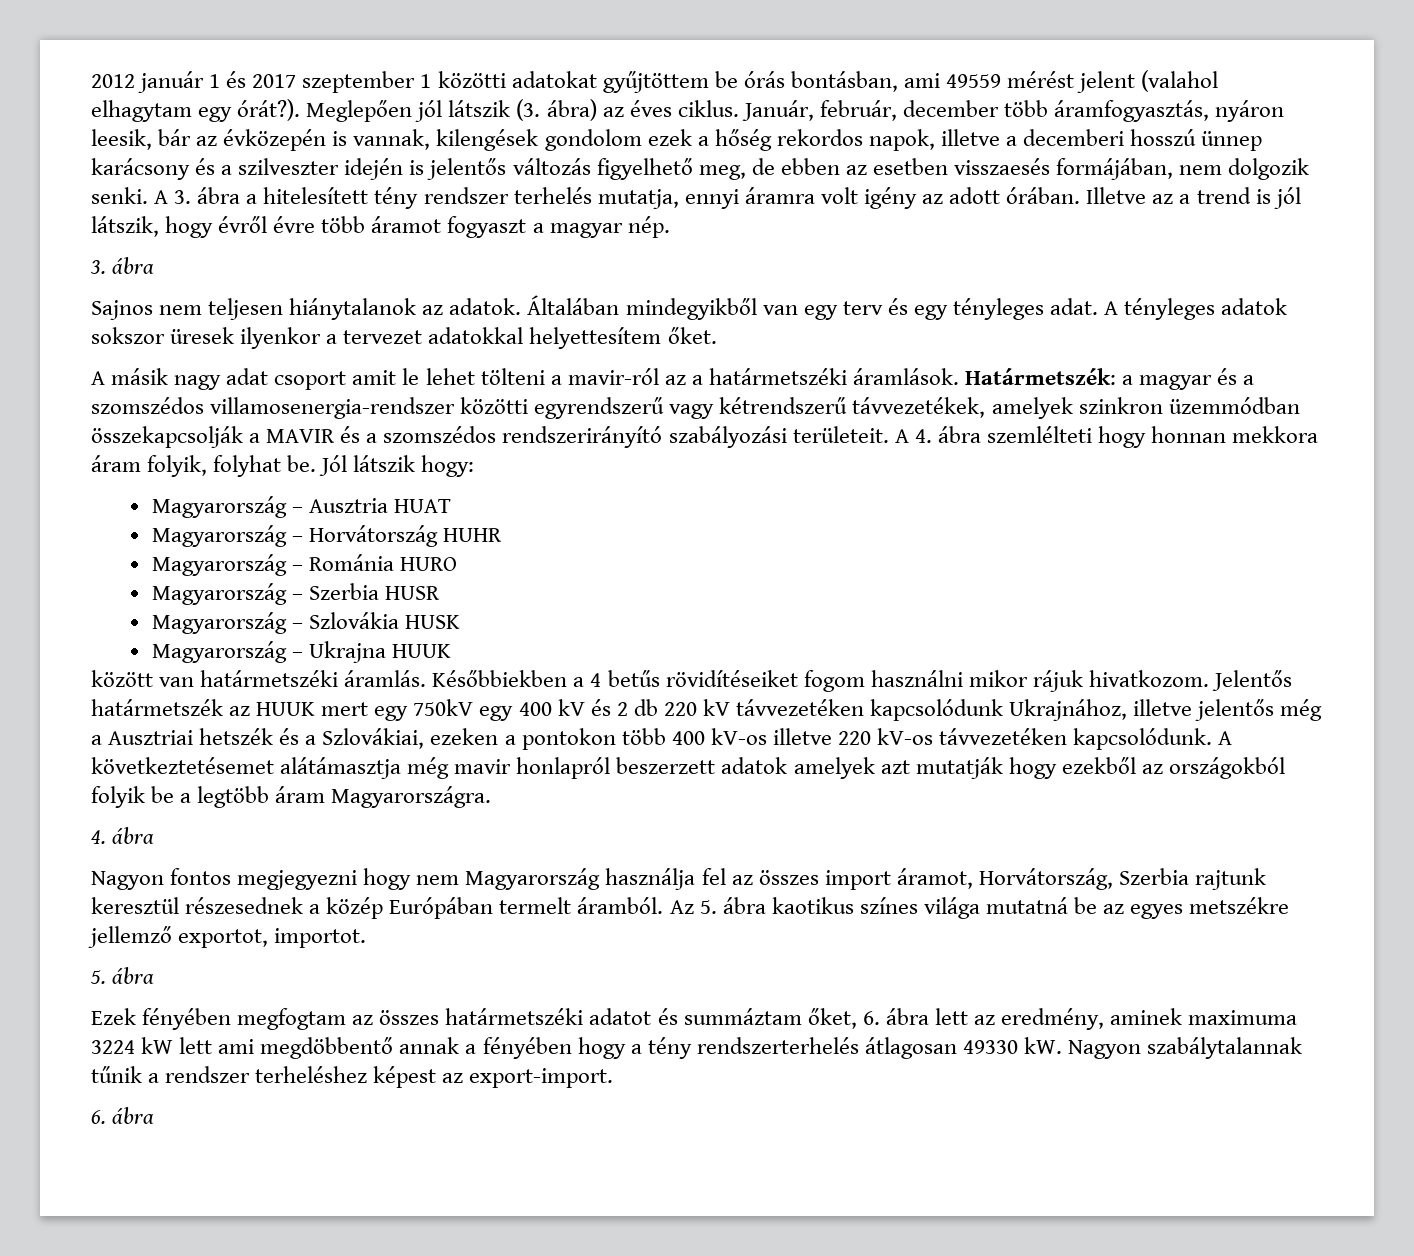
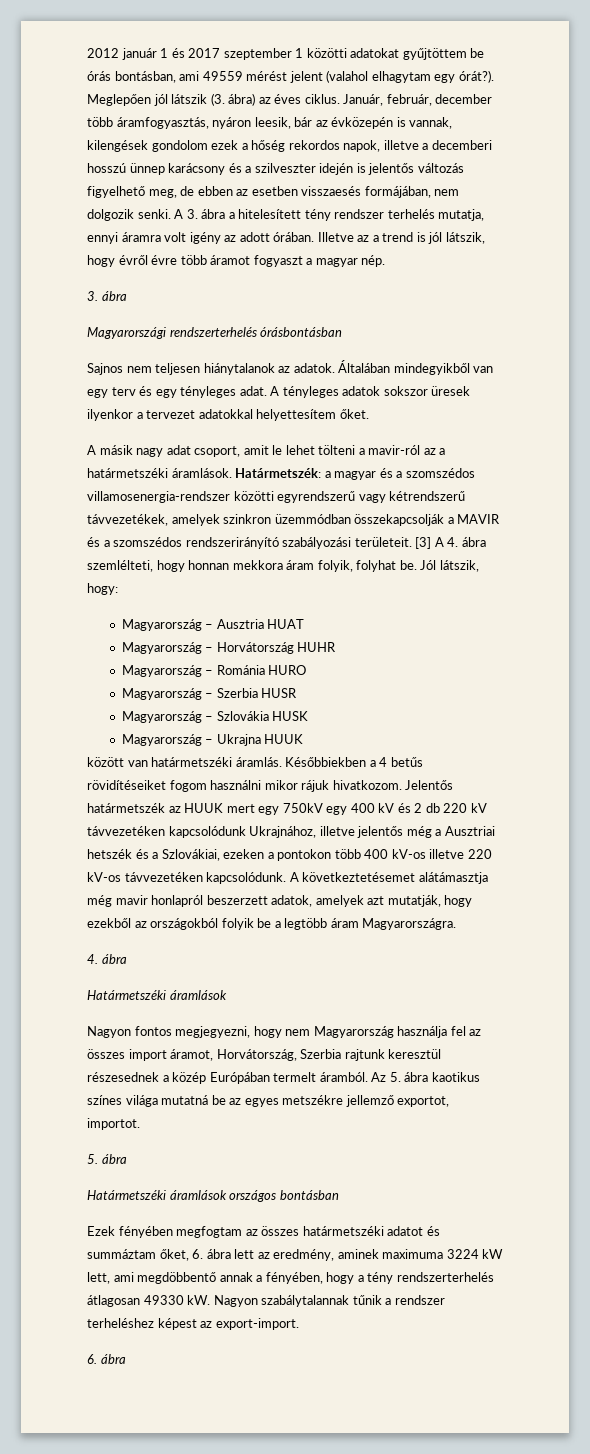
(155, 265) none -> [87,327,343,339] // Magyarországi rendszerterhelés órásbontásban
[274,371,347,390] csoport -> [194,446,241,457] csoport,
(889, 434) none -> [415,537,432,549] [3]
[986,426,1092,443] szemlélteti -> [87,560,153,572] szemlélteti,
[353,455,416,472] látszik -> [439,560,479,572] látszik,
[721,757,788,774] adatok -> [271,895,313,907] adatok,
[915,757,1003,779] mutatják -> [387,895,441,907] mutatják,
(155, 835) none -> [87,990,227,1000] // Határmetszéki áramlások
[237,870,358,890] megjegyezni -> [175,1026,251,1038] megjegyezni,
(155, 975) none -> [87,1190,339,1202] // Határmetszéki áramlások országos bontásban
[179,1037,213,1054] lett -> [87,1272,110,1284] lett,
[482,1037,572,1059] fényében -> [265,1272,323,1284] fényében,

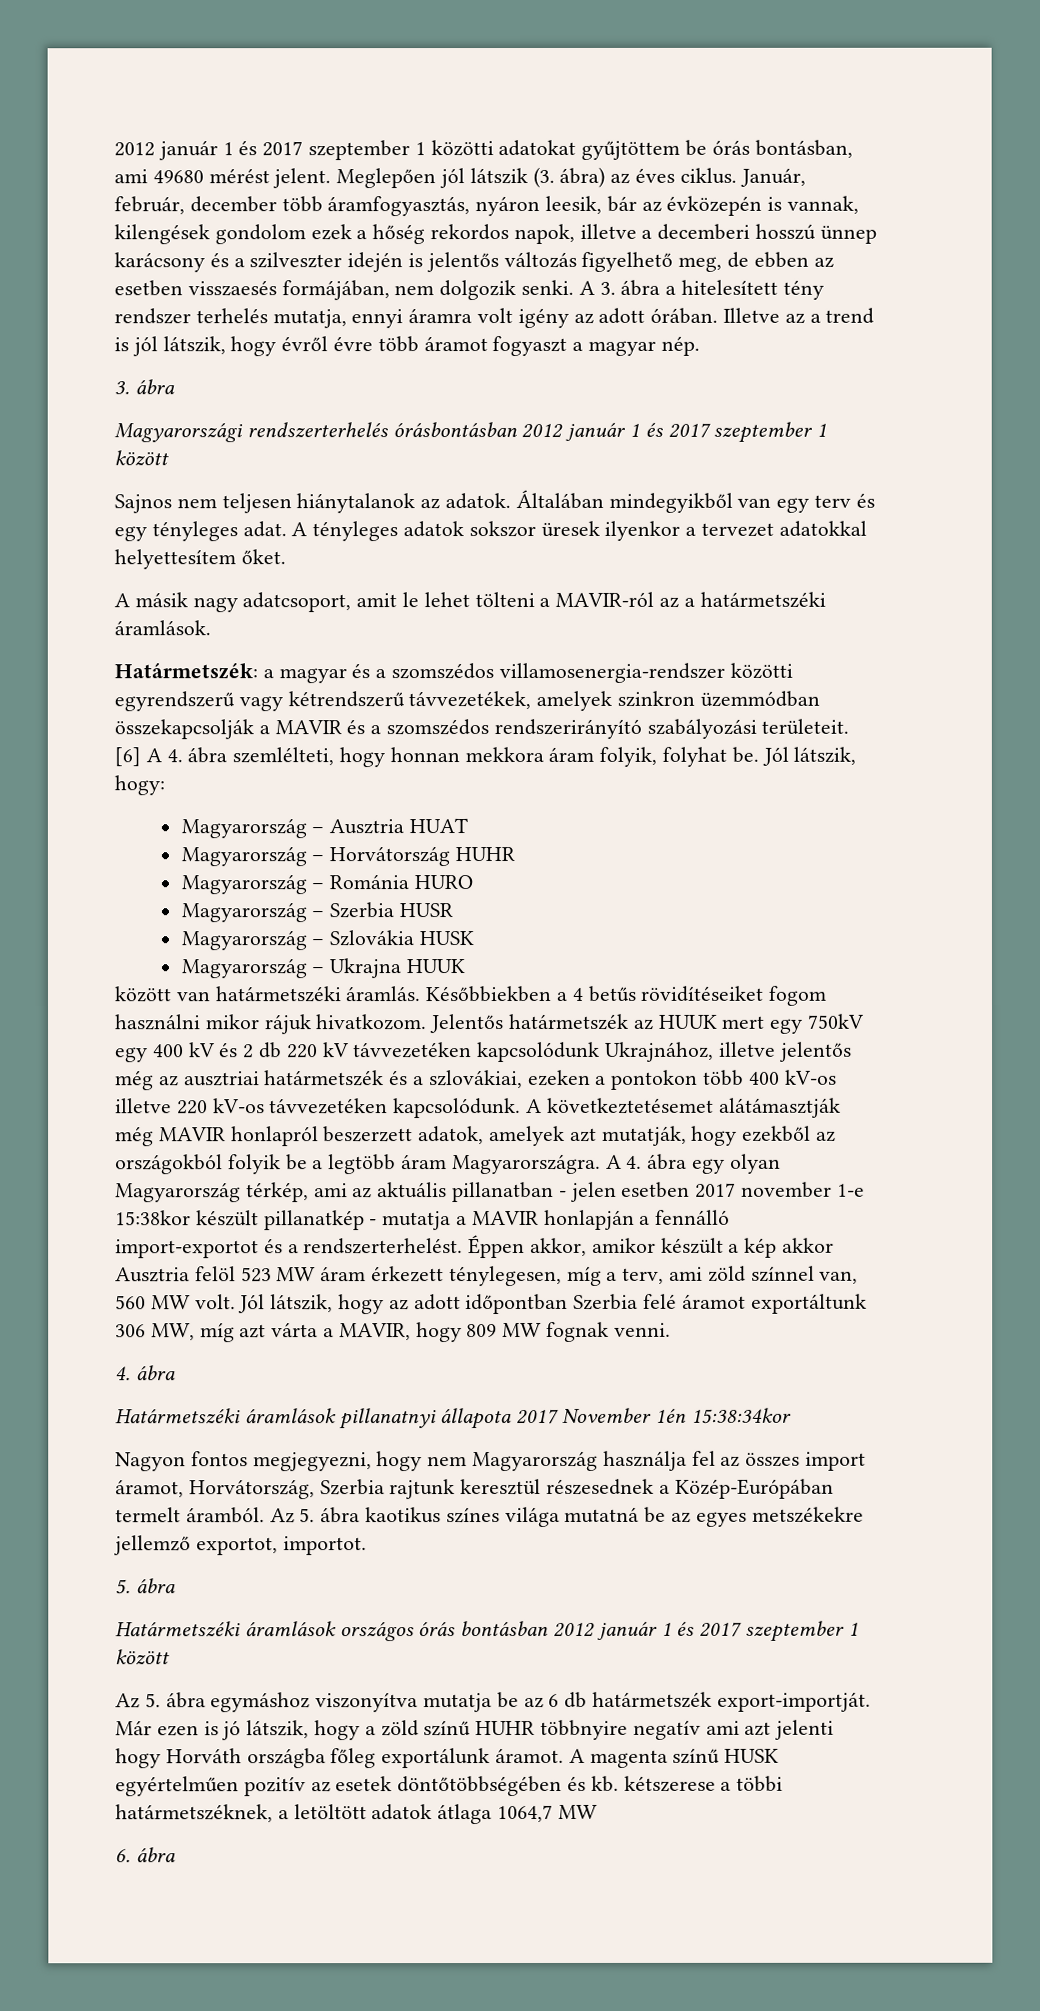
[202,70,494,83] 49559 mérést jelent (valahol elhagytam egy órát?). -> [152,168,332,189] 49680 mérést jelent.
(343, 332) none -> [521,421,828,443] [114,450,169,467] 2012 január 1 és 2017 szeptember 1 között
[166,445,241,457] adat csoport, -> [242,592,352,613] adatcsoport,
[368,445,421,455] mavir-ról -> [555,591,655,607] MAVIR-ról
(232, 473) none -> (211, 628) //
[415,537,432,549] [3] -> [114,747,141,767] [6]
[435,826,495,836] [87,849,220,861] a Ausztriai hetszék és a Szlovákiai, -> [158,1069,523,1089] az ausztriai határmetszék és a szlovákiai,
[418,872,488,884] [87,895,148,907] alátámasztja még mavir -> [718,1097,841,1118] [115,1126,226,1147] alátámasztják még MAVIR
[87,954,127,964] [87,990,227,1000] // 4. ábra // Határmetszéki áramlások -> [605,1153,781,1174] [115,1181,865,1203] [115,1209,731,1231] [115,1234,835,1259] [115,1265,859,1287] [115,1293,867,1315] [115,1321,671,1343] [115,1365,176,1381] [115,1407,792,1430] A 4. ábra egy olyan Magyarország térkép, ami az aktuális pillanatban - jelen esetben 2017 november 1-e 15:38kor készült pillanatkép - mutatja a MAVIR honlapján a fennálló import-exportot és a rendszerterhelést. Éppen akkor, amikor készült a kép akkor Ausztria felöl 523 MW áram érkezett ténylegesen, míg a terv, ami zöld színnel van, 560 MW volt. Jól látszik, hogy az adott időpontban Szerbia felé áramot exportáltunk 306 MW, míg azt várta a MAVIR, hogy 809 MW fognak venni. // 4. ábra // Határmetszéki áramlások pillanatnyi állapota 2017 November 1én 15:38:34kor
[172,1072,270,1084] közép Európában -> [674,1478,834,1499] Közép-Európában
[282,1095,344,1105] metszékre -> [751,1506,864,1523] metszékekre
(277, 1196) none -> [418,1622,457,1637] órás
[87,1226,440,1238] [87,1249,504,1261] [87,1272,494,1284] [87,1295,445,1307] [87,1318,299,1330] // Ezek fényében megfogtam az összes határmetszéki adatot és summáztam őket, 6. ábra lett az eredmény, aminek maximuma 3224 kW lett, ami megdöbbentő annak a fényében, hogy a tény rendszerterhelés átlagosan 49330 kW. Nagyon szabálytalannak tűnik a rendszer terheléshez képest az export-import. -> [553,1620,859,1642] [115,1649,170,1666] [115,1691,871,1713] [115,1719,835,1741] [115,1747,780,1769] [115,1775,784,1797] [115,1804,598,1825] 2012 január 1 és 2017 szeptember 1 között // Az 5. ábra egymáshoz viszonyítva mutatja be az 6 db határmetszék export-importját. Már ezen is jó látszik, hogy a zöld színű HUHR többnyire negatív ami azt jelenti hogy Horváth országba főleg exportálunk áramot. A magenta színű HUSK egyértelműen pozitív az esetek döntőtöbbségében és kb. kétszerese a többi határmetszéknek, a letöltött adatok átlaga 1064,7 MW

